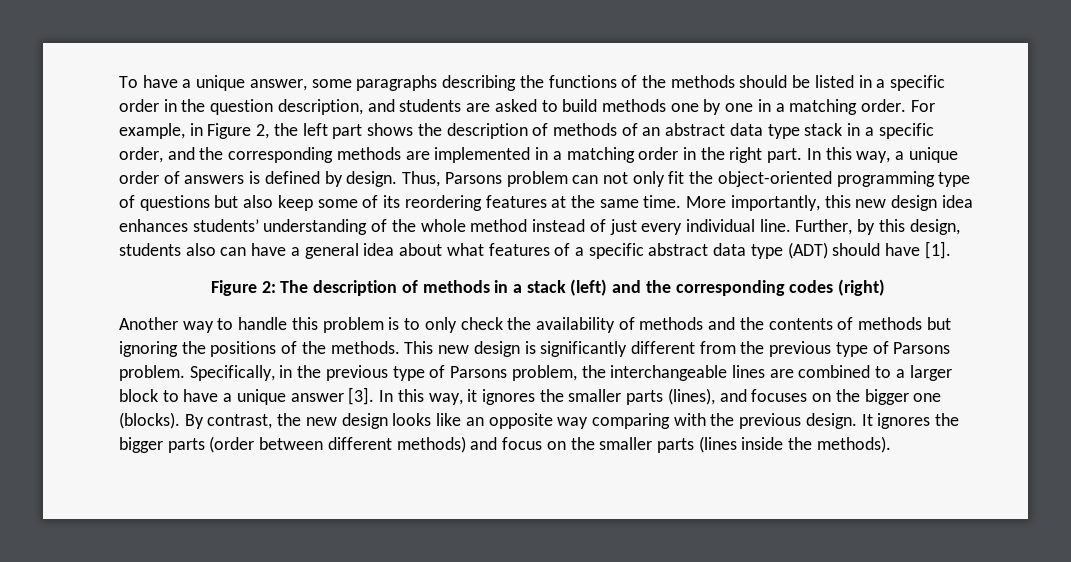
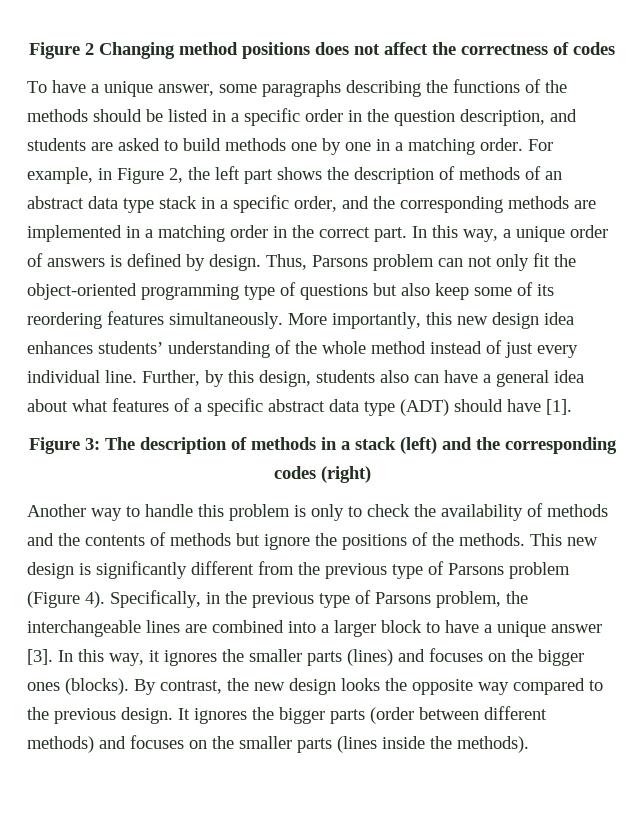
(119, 82) none -> [29,42,615,59] Figure 2 Changing method positions does not affect the correctness of codes //
[729,147,763,163] right -> [319,227,370,238] correct
[551,195,682,208] at the same time. -> [169,312,283,329] simultaneously.
[261,281,276,293] 2: -> [84,438,100,450] 3:
[404,317,457,333] to only -> [311,504,362,521] only to
[119,341,178,357] ignoring -> [264,534,310,550] ignore
[119,365,185,381] problem. -> [509,562,570,579] [27,591,105,608] problem (Figure 4).
[875,366,892,378] to -> [288,621,316,633] into
[667,388,715,405] (lines), -> [347,649,393,666] (lines)
[913,393,942,402] one -> [27,682,60,691] ones
[436,413,706,429] like an opposite way comparing with -> [385,678,603,695] the opposite way compared to
[502,437,543,450] focus -> [130,735,184,749] focuses

